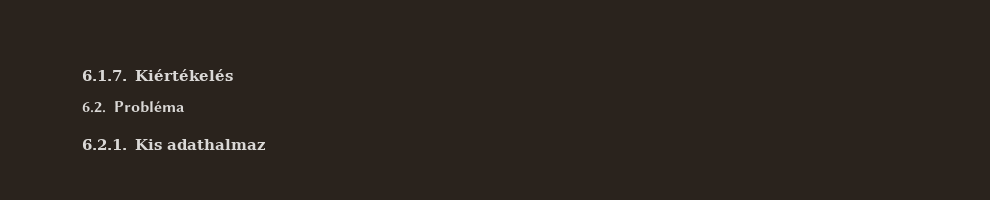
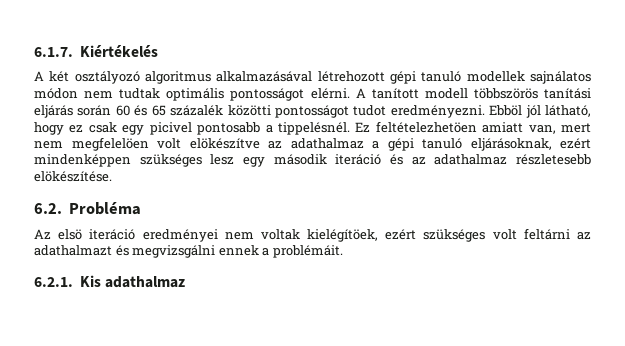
[82,101,185,113] 6.2. Probléma -> [34,71,591,84] [34,88,592,101] [34,105,591,118] [34,121,591,135] [34,137,591,151] [34,154,591,167] [34,171,112,182] [34,202,141,215] [34,228,591,242] [34,245,343,258] A két osztályozó algoritmus alkalmazásával létrehozott gépi tanuló modellek sajnálatos módon nem tudtak optimális pontosságot elérni. A tanított modell többszörös tanítási eljárás során 60 és 65 százalék közötti pontosságot tudot eredményezni. Ebböl jól látható, hogy ez csak egy picivel pontosabb a tippelésnél. Ez feltételezhetöen amiatt van, mert nem megfelelöen volt elökészítve az adathalmaz a gépi tanuló eljárásoknak, ezért mindenképpen szükséges lesz egy második iteráció és az adathalmaz részletesebb elökészítése. // 6.2. Probléma // Az elsö iteráció eredményei nem voltak kielégítöek, ezért szükséges volt feltárni az adathalmazt és megvizsgálni ennek a problémáit.

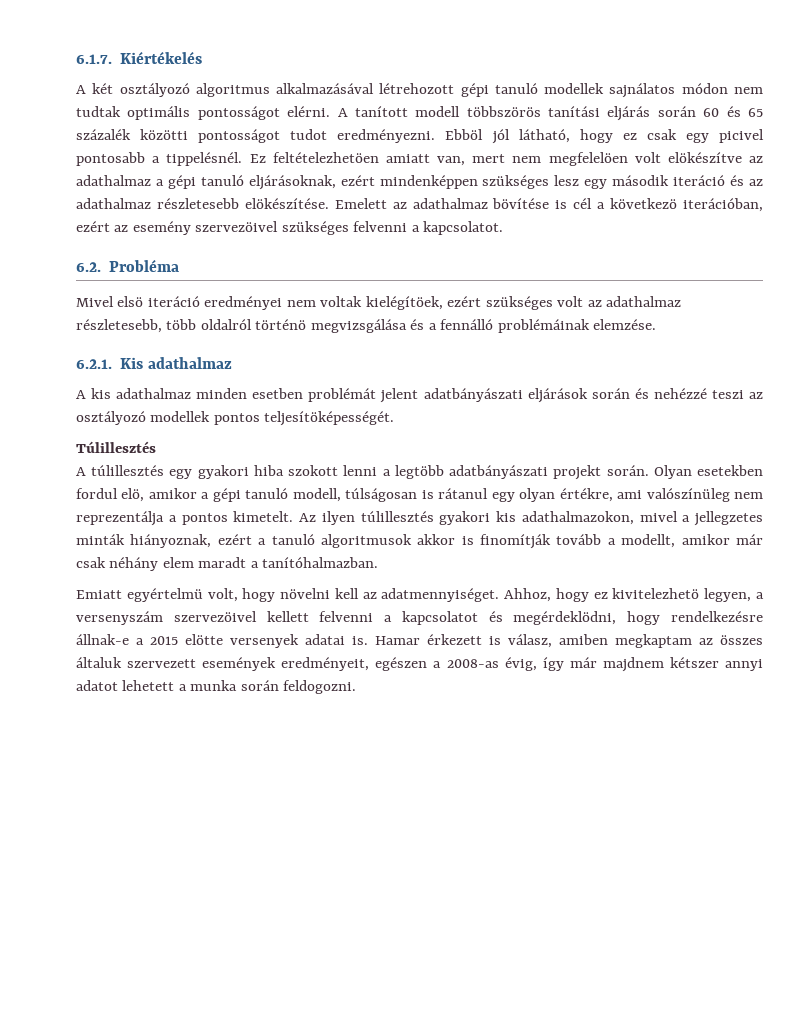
(112, 176) none -> [334,198,764,212] [76,221,504,235] Emelett az adathalmaz bövítése is cél a következö iterációban, ezért az esemény szervezöivel szükséges felvenni a kapcsolatot.
[34,229,51,239] Az -> [76,296,114,307] Mivel
[523,228,591,240] [34,245,343,258] [34,275,185,288] feltárni az adathalmazt és megvizsgálni ennek a problémáit. // 6.2.1. Kis adathalmaz -> [587,296,682,307] [76,319,657,333] [76,357,232,369] [76,388,764,403] [76,411,395,426] [76,441,156,453] [76,465,764,480] [76,488,764,502] [76,511,763,526] [76,534,763,549] [76,557,379,571] [76,588,764,602] [76,611,763,625] [76,634,763,648] [76,657,763,672] [76,680,357,694] az adathalmaz részletesebb, több oldalról történö megvizsgálása és a fennálló problémáinak elemzése. // 6.2.1. Kis adathalmaz // A kis adathalmaz minden esetben problémát jelent adatbányászati eljárások során és nehézzé teszi az osztályozó modellek pontos teljesítöképességét. // Túlillesztés // A túlillesztés egy gyakori hiba szokott lenni a legtöbb adatbányászati projekt során. Olyan esetekben fordul elö, amikor a gépi tanuló modell, túlságosan is rátanul egy olyan értékre, ami valószínüleg nem reprezentálja a pontos kimetelt. Az ilyen túlillesztés gyakori kis adathalmazokon, mivel a jellegzetes minták hiányoznak, ezért a tanuló algoritmusok akkor is finomítják tovább a modellt, amikor már csak néhány elem maradt a tanítóhalmazban. // Emiatt egyértelmü volt, hogy növelni kell az adatmennyiséget. Ahhoz, hogy ez kivitelezhetö legyen, a versenyszám szervezöivel kellett felvenni a kapcsolatot és megérdeklödni, hogy rendelkezésre állnak-e a 2015 elötte versenyek adatai is. Hamar érkezett is válasz, amiben megkaptam az összes általuk szervezett események eredményeit, egészen a 2008-as évig, így már majdnem kétszer annyi adatot lehetett a munka során feldogozni.

